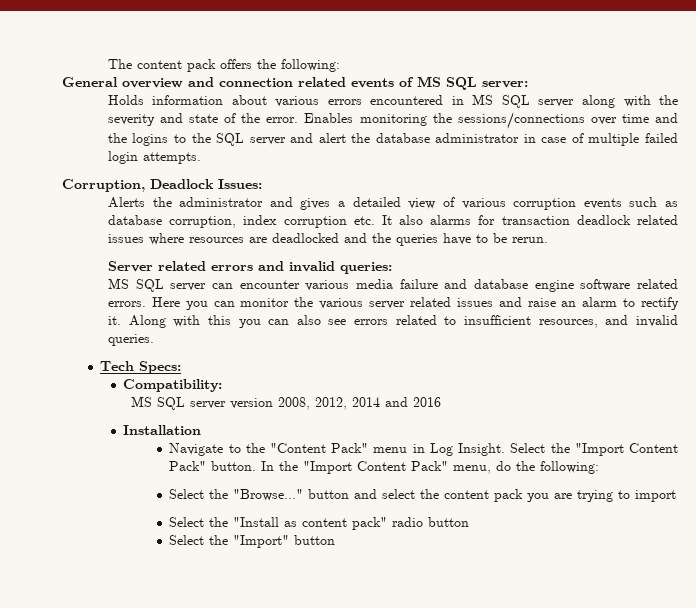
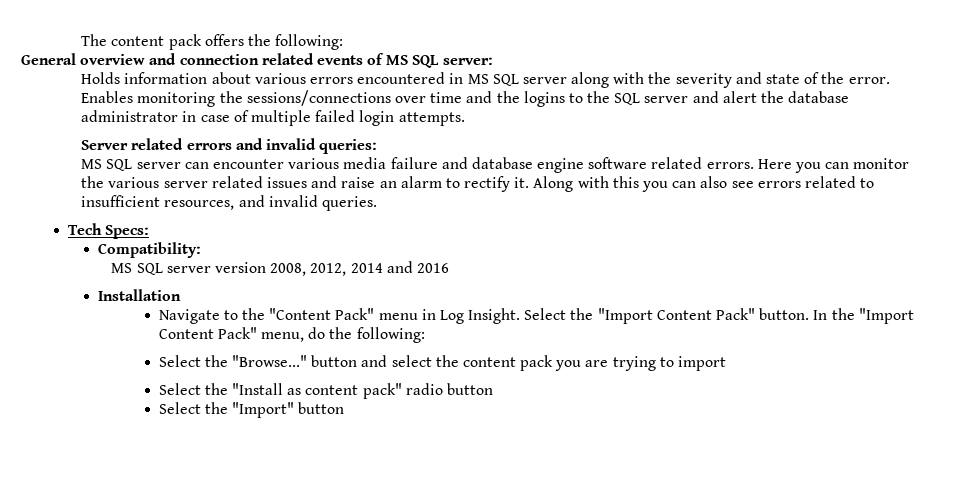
[62,179,262,192] [107,197,679,210] [107,215,678,228] [107,233,548,246] // Corruption, Deadlock Issues: // Alerts the administrator and gives a detailed view of various corruption events such as database corruption, index corruption etc. It also alarms for transaction deadlock related issues where resources are deadlocked and the queries have to be rerun. -> (465, 119) none

